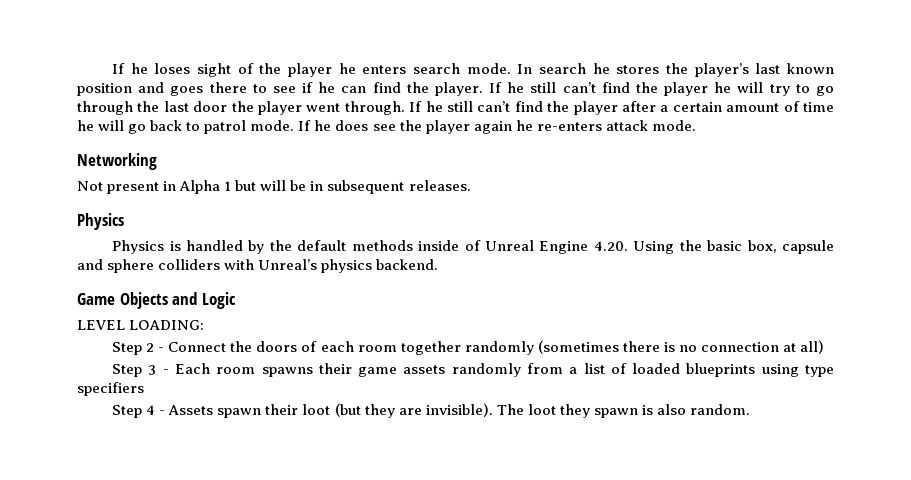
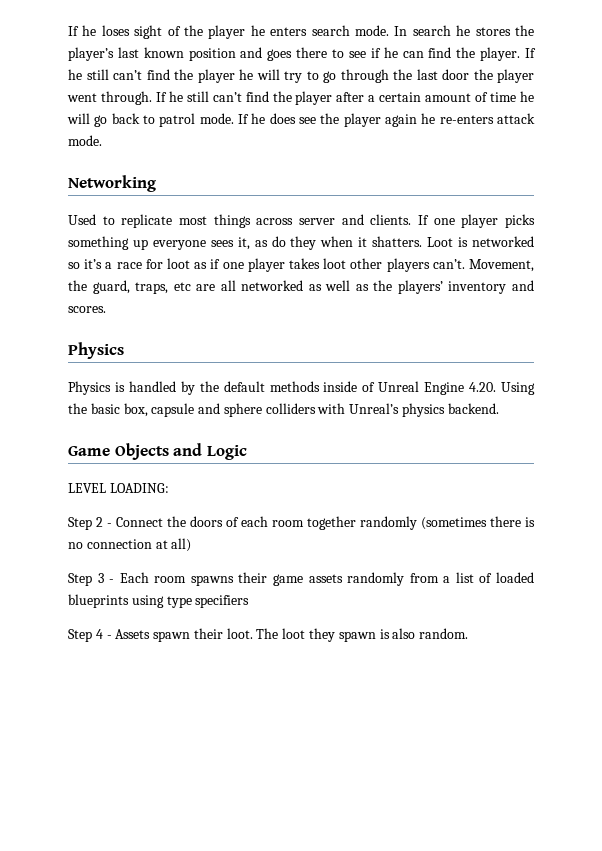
[77,180,471,194] Not present in Alpha 1 but will be in subsequent releases. -> [68,214,536,228] [68,236,534,250] [68,258,534,272] [68,280,534,294] [68,306,106,313] Used to replicate most things across server and clients. If one player picks something up everyone sees it, as do they when it shatters. Loot is networked so it’s a race for loot as if one player takes loot other players can’t. Movement, the guard, traps, etc are all networked as well as the players’ inventory and scores.
[302,403,493,418] loot (but they are invisible). -> [226,628,253,639] loot.

